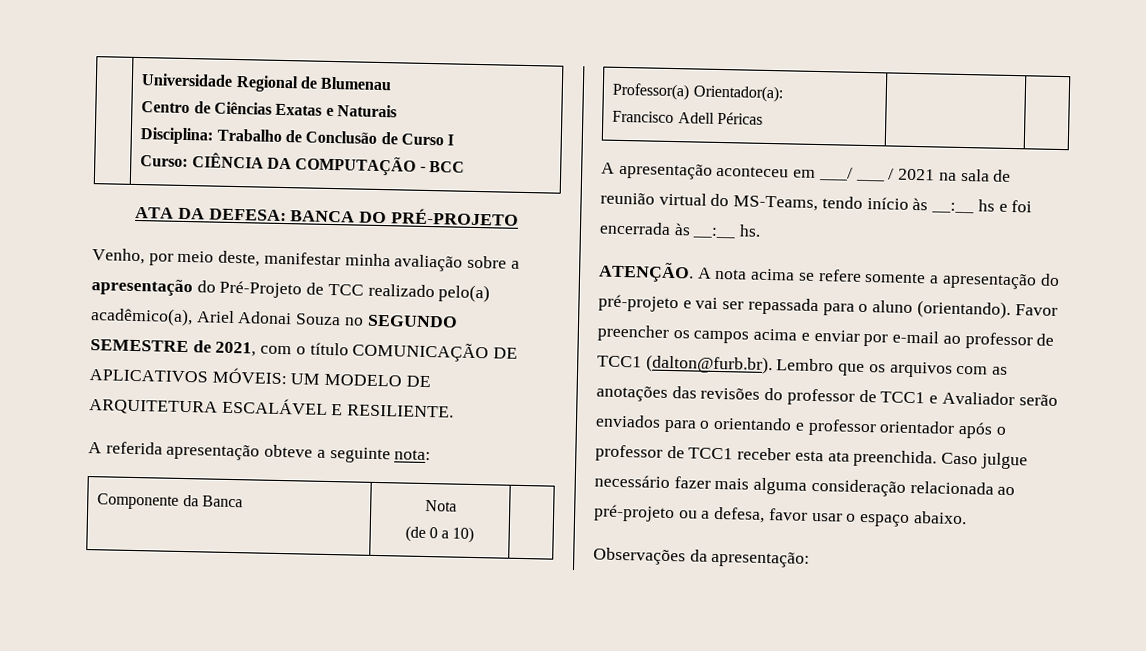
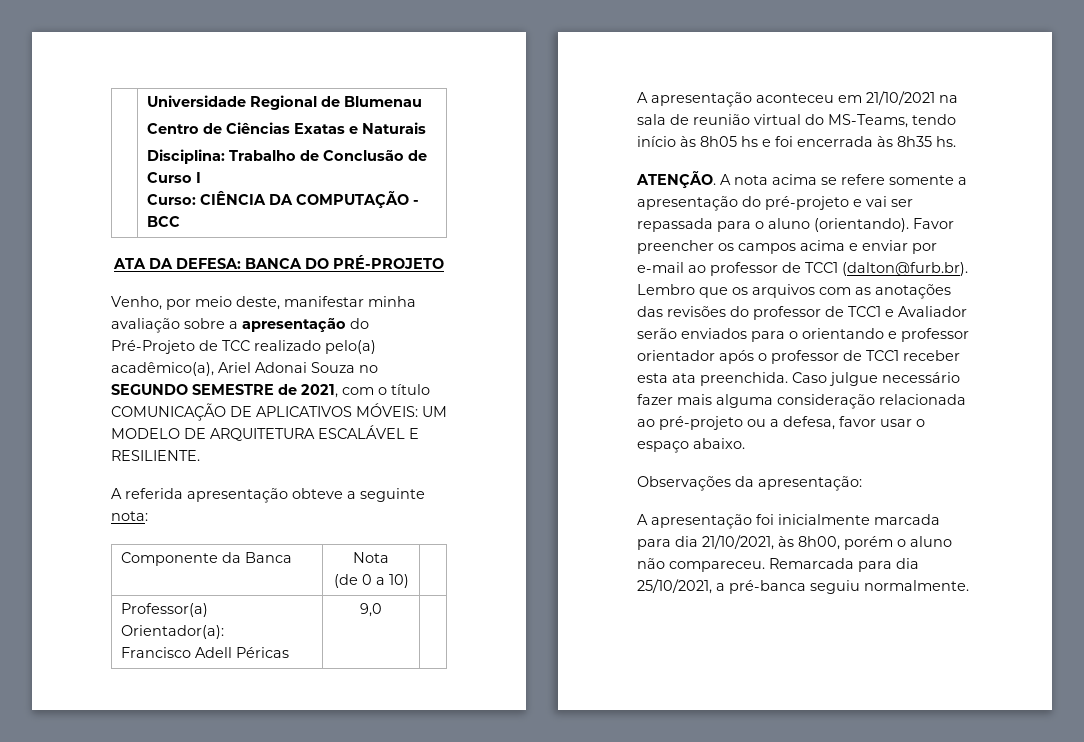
(764, 118) none -> [360,603,382,617] 9,0
[818,167,936,182] ___/ ___ / 2021 -> [866,91,935,105] 21/10/2021
[931,202,975,214] __:__ -> [700,136,737,147] 8h05
[692,227,737,239] __:__ -> [897,136,932,147] 8h35
(811, 559) none -> [637,514,940,529] [637,535,952,550] [637,558,919,572] [637,579,969,594] // A apresentação foi inicialmente marcada para dia 21/10/2021, às 8h00, porém o aluno não compareceu. Remarcada para dia 25/10/2021, a pré-banca seguiu normalmente.

